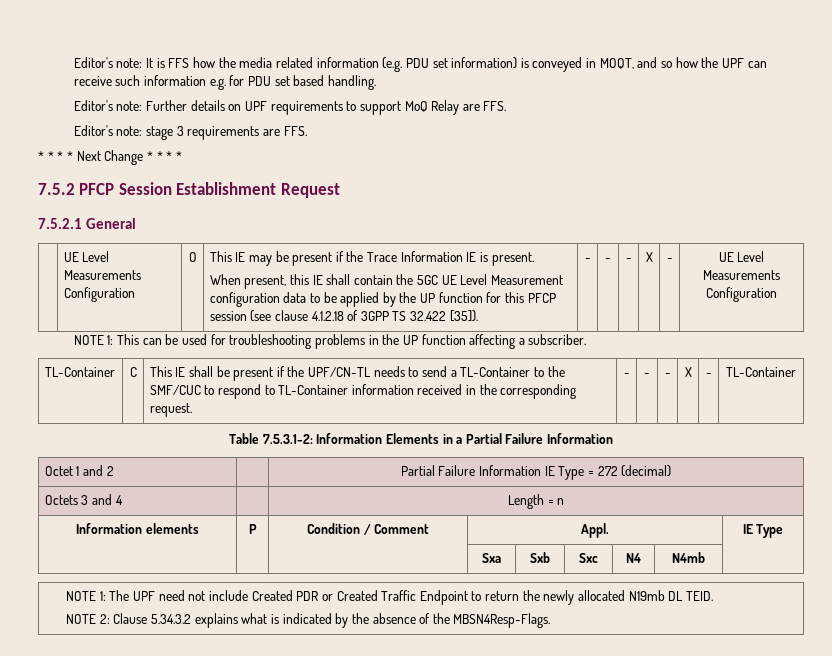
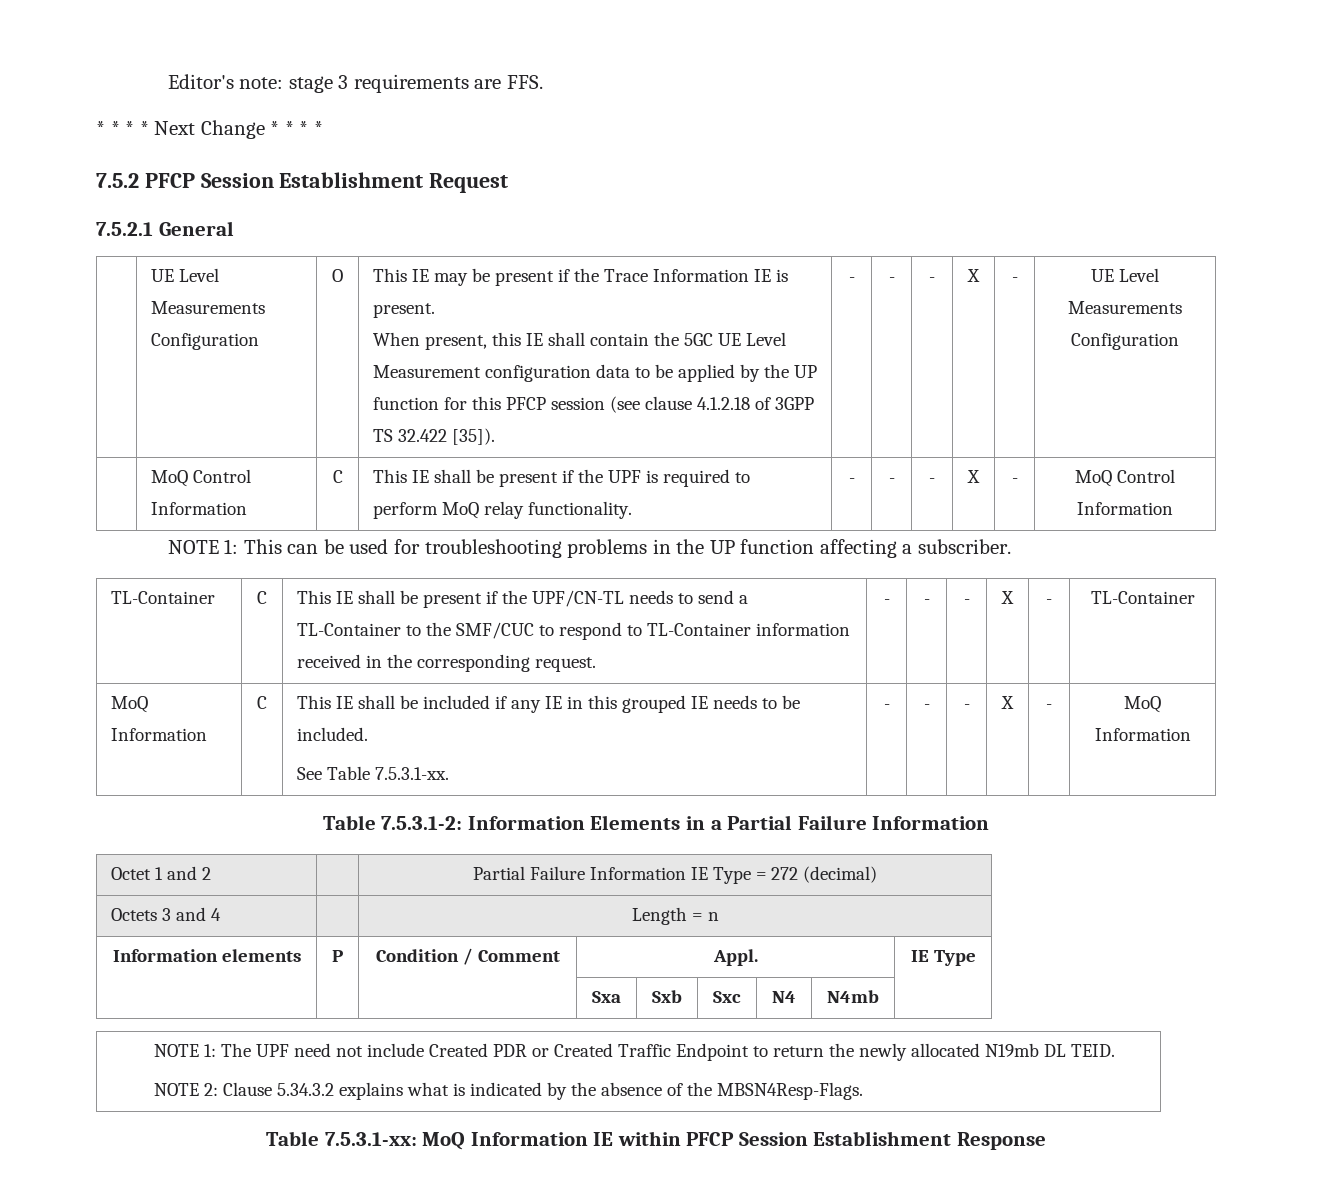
[73,57,767,72] [73,75,376,90] [73,100,507,115] [73,125,143,136] Editor's note: It is FFS how the media related information (e.g. PDU set information) is conveyed in MOQT, and so how the UPF can receive such information e.g. for PDU set based handling. // Editor's note: Further details on UPF requirements to support MoQ Relay are FFS. // Editor's note: -> [167,74,284,89] Editor's note:
(777, 294) none -> [150,469,251,487] [150,502,247,515] [332,470,343,483] [372,469,750,487] [372,501,632,519] [848,478,855,483] [888,478,895,483] [929,478,935,483] [967,470,980,483] [1011,478,1018,483] [1075,469,1175,487] [1077,502,1173,515] // | MoQ Control Information | C | This IE shall be present if the UPF is required to perform MoQ relay functionality. | - | - | - | X | - | MoQ Control Information
(796, 372) none -> [110,696,148,713] [110,728,207,741] [257,696,267,709] [296,695,800,713] [296,727,368,741] [296,766,449,780] [883,704,890,709] [923,704,930,709] [963,704,970,709] [1001,696,1014,709] [1046,704,1052,709] [1124,696,1161,713] [1094,728,1191,741] // MoQ Information | C | This IE shall be included if any IE in this grouped IE needs to be included. // See Table 7.5.3.1-xx. | - | - | - | X | - | MoQ Information
(551, 620) none -> [266,1131,1046,1150] // Table 7.5.3.1-xx: MoQ Information IE within PFCP Session Establishment Response

